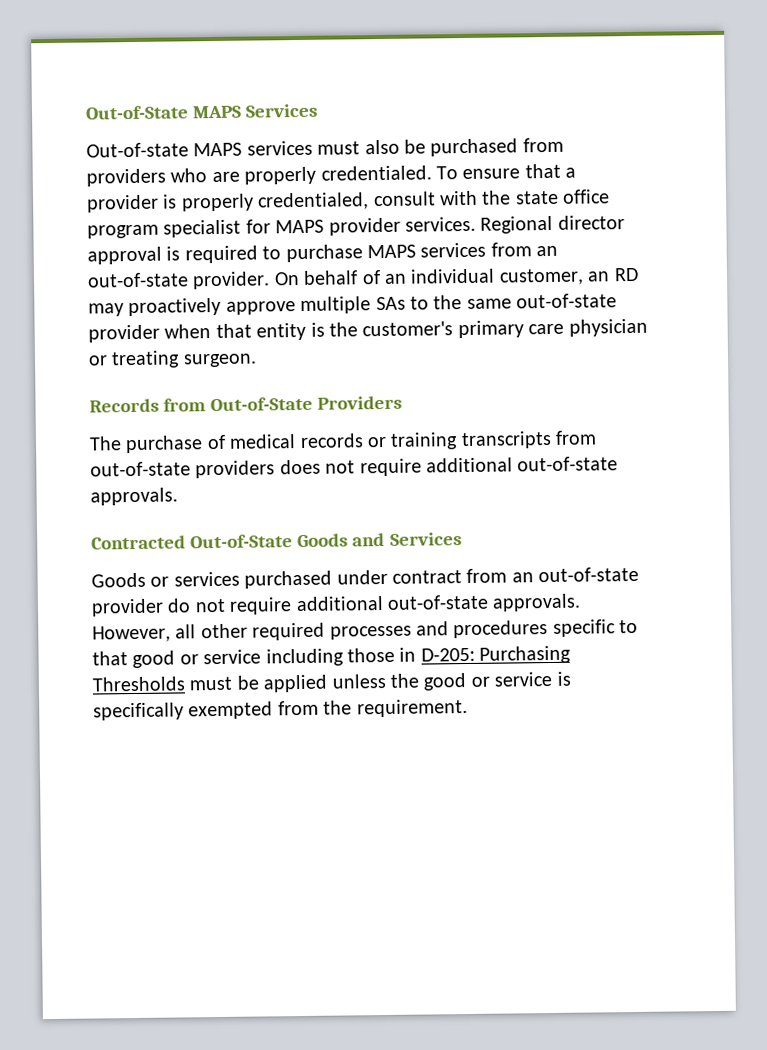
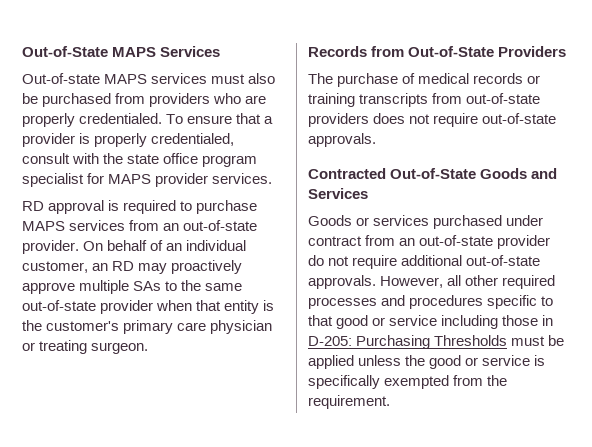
[480,215,625,234] Regional director -> [22,201,44,211] // RD
[426,457,513,473] additional -> (479, 120) none

